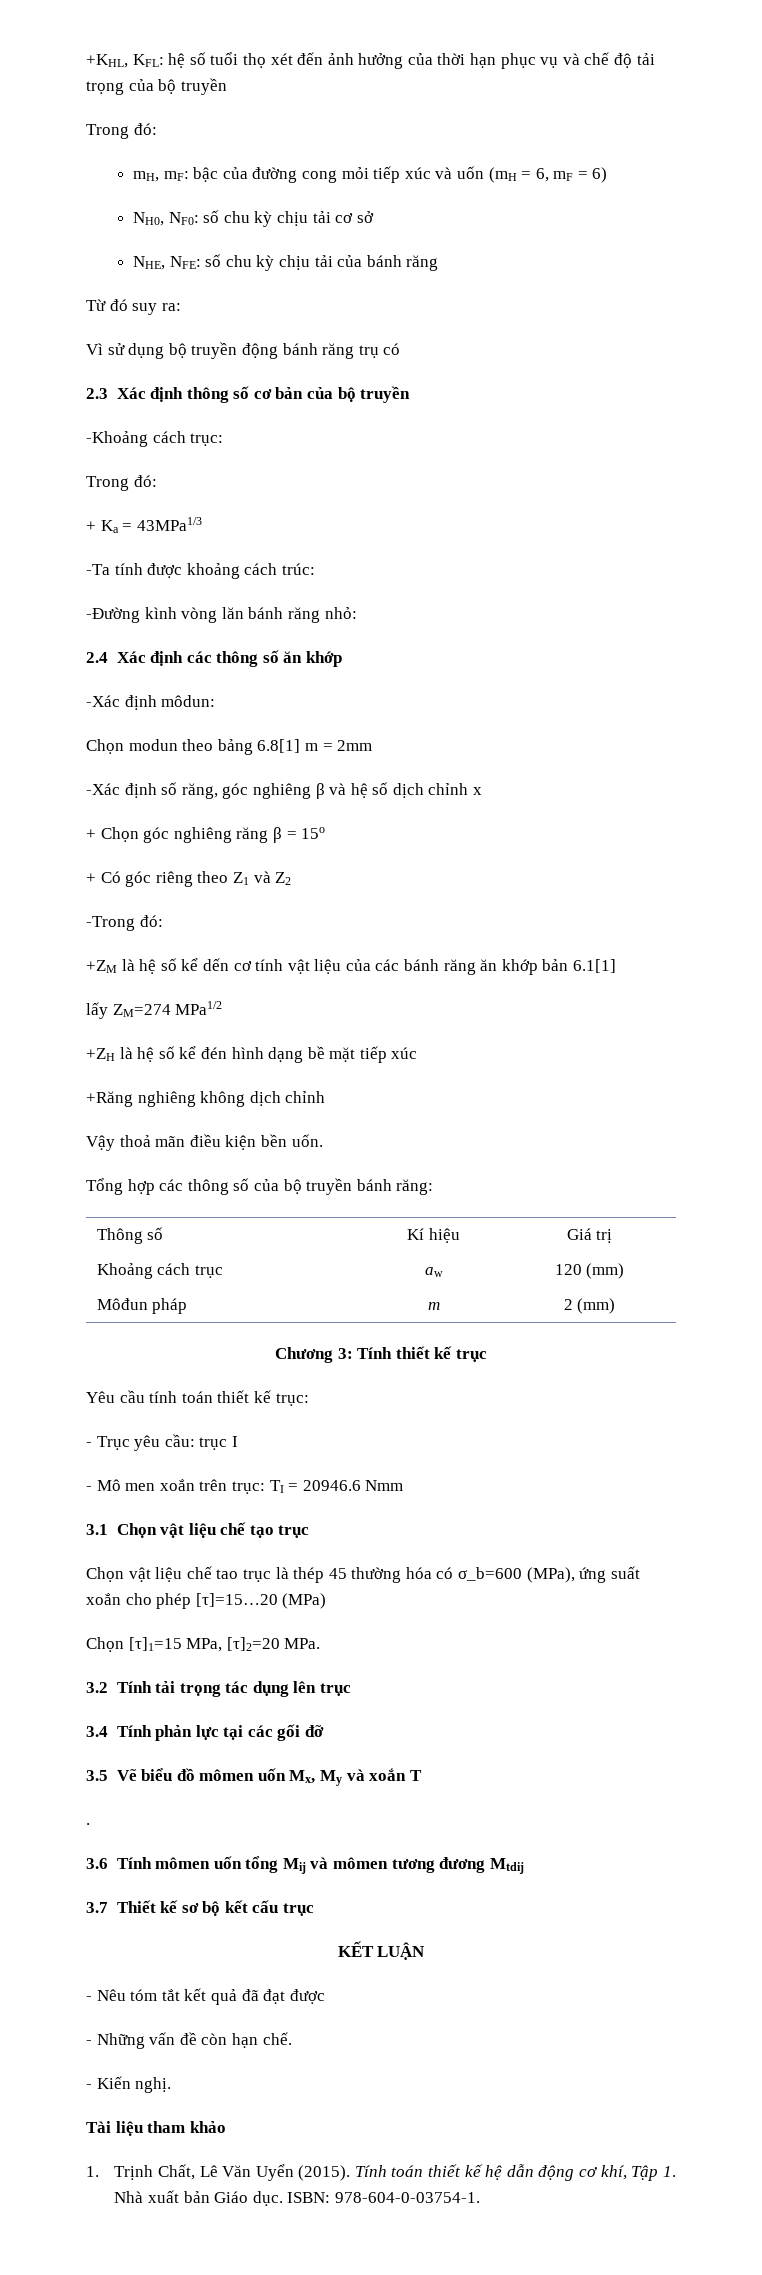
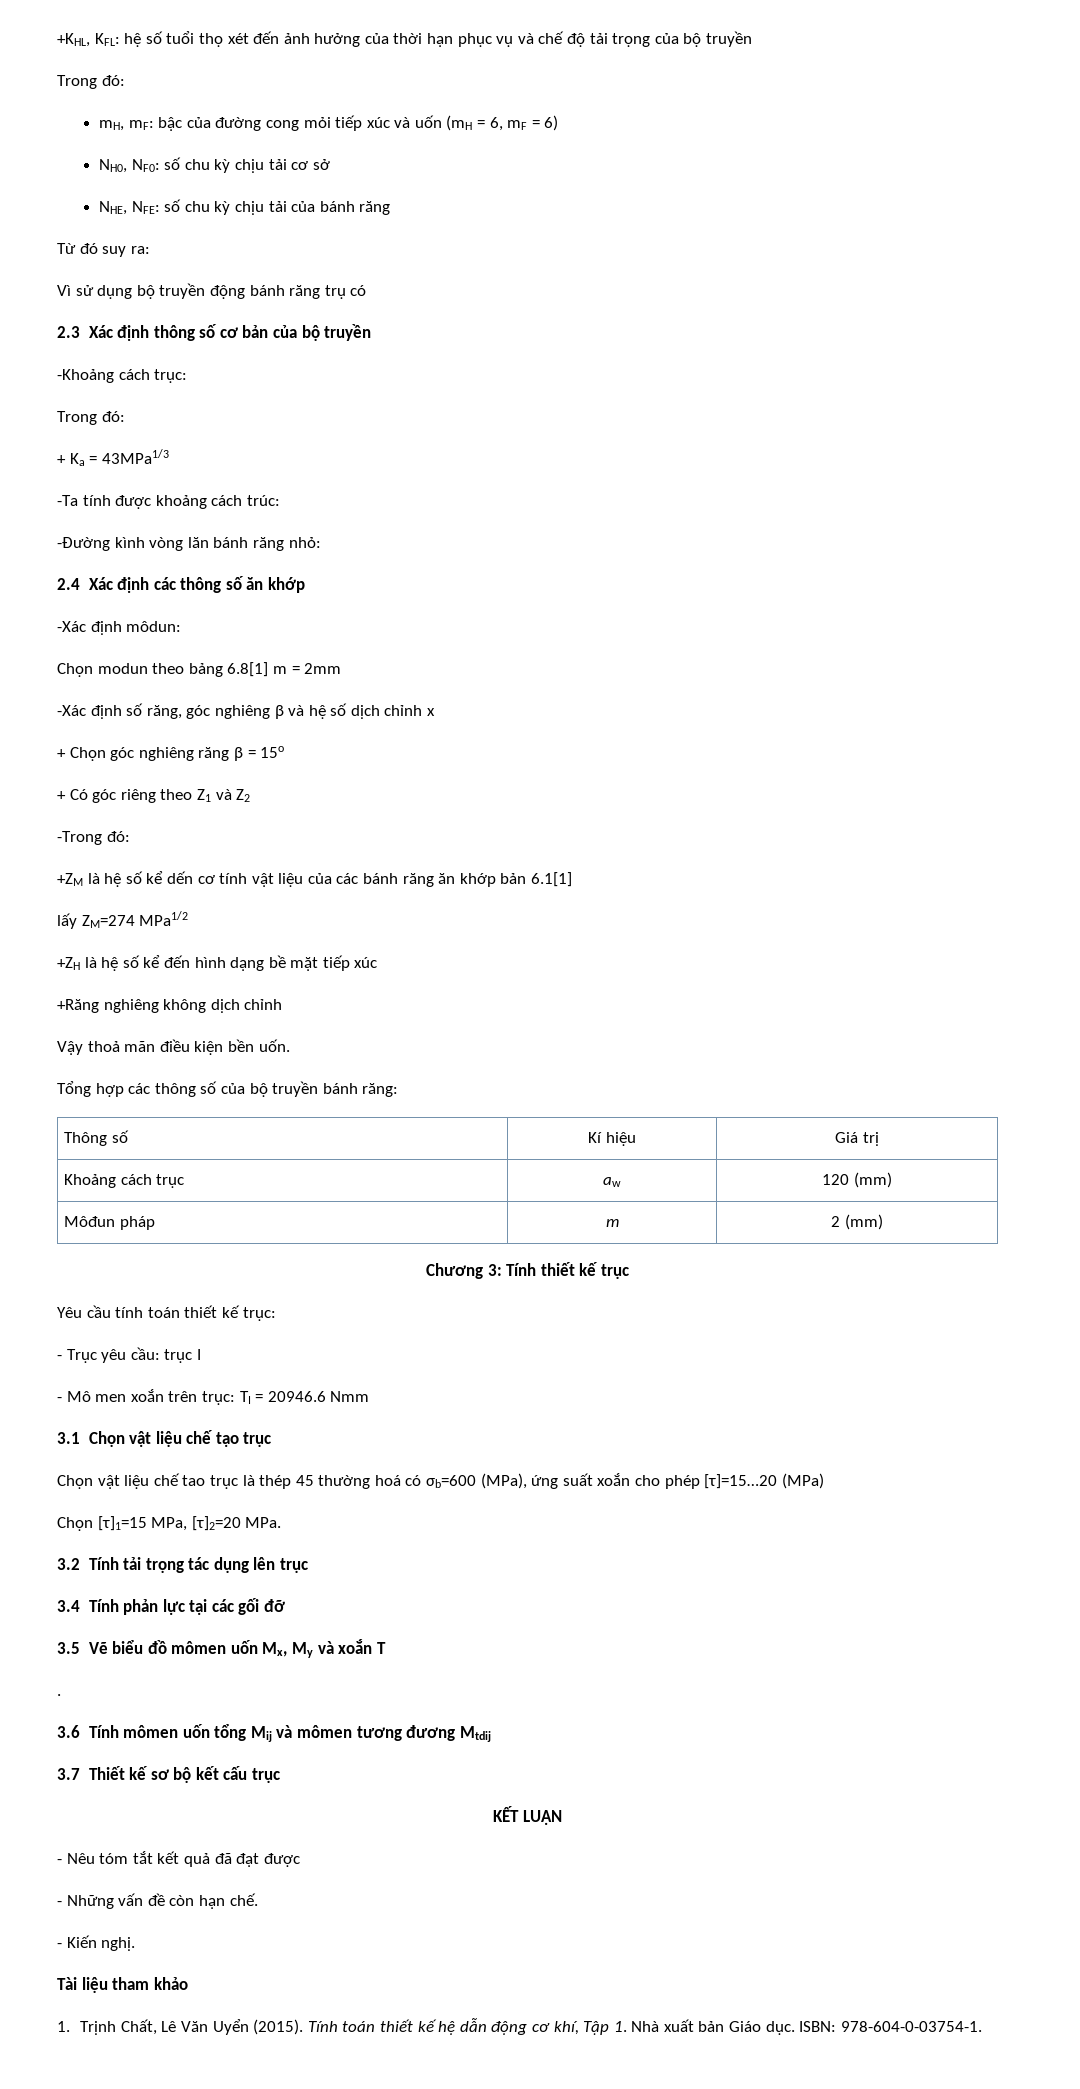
[200,1047,227,1059] đén -> [163,955,190,968] đến
[405,1567,523,1581] hóa có σ_b=600 -> [374,1475,477,1488] hoá có σb=600

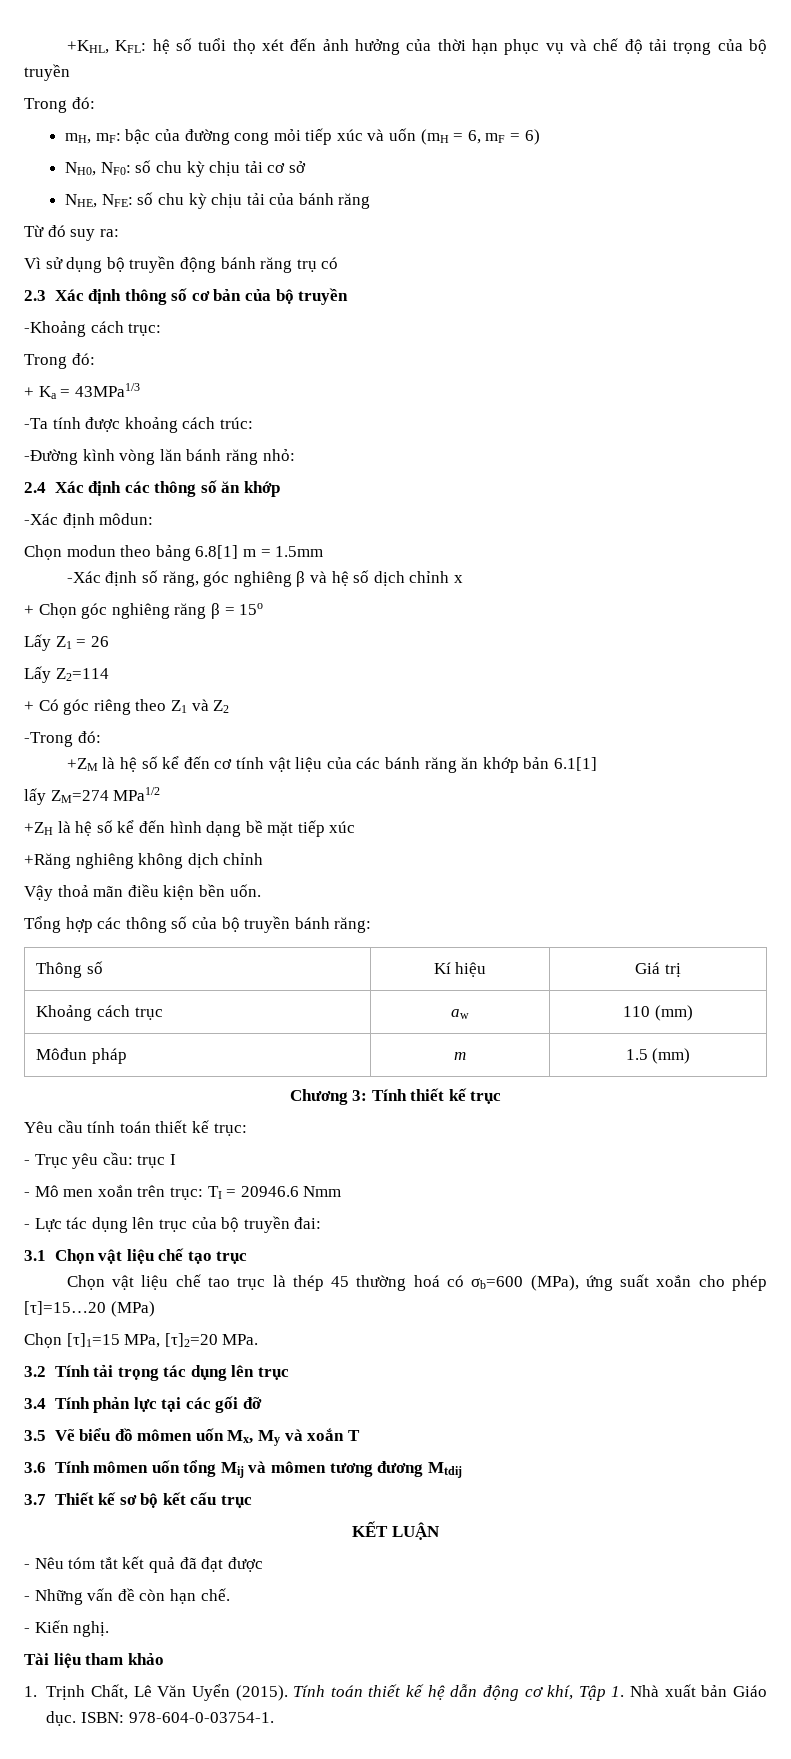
[304,663,342,674] 2mm -> [275,546,324,557] 1.5mm
(285, 752) none -> [24,634,109,651] [24,666,109,683] // Lấy Z1 = 26 // Lấy Z2=114
[166,871,193,884] dến -> [183,756,210,769] đến
[822,1174,850,1185] 120 -> [623,1006,651,1017] 110
[831,1216,841,1227] 2 -> [625,1049,648,1060] 1.5
(370, 1396) none -> [24,1216,322,1233] // - Lực tác dụng lên trục của bộ truyền đai:
[57,1694,61,1696] // . -> (360, 1435) none

